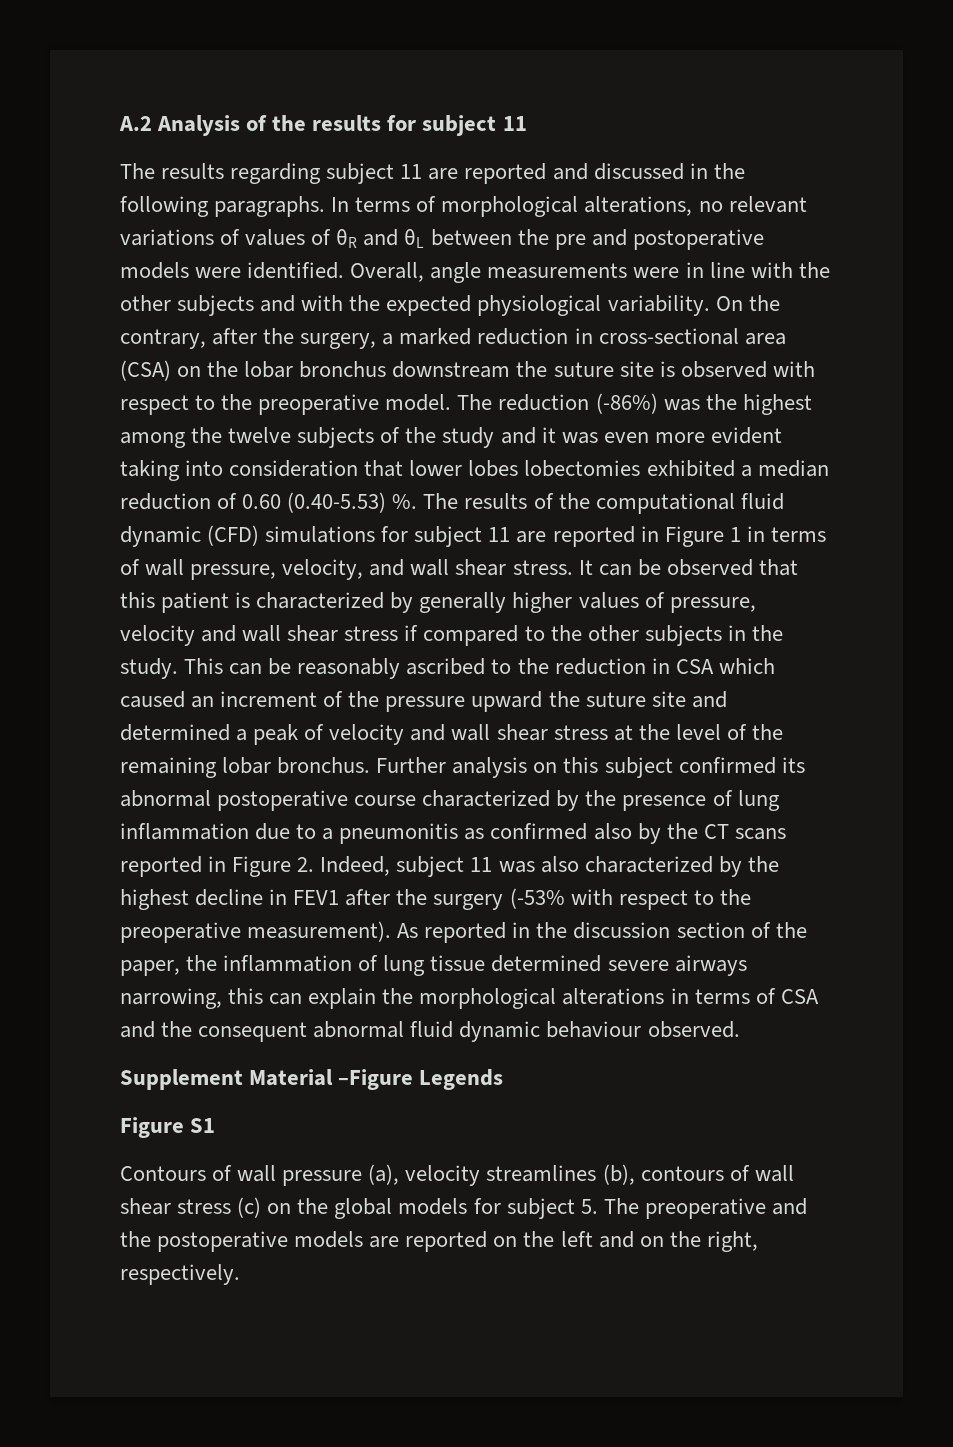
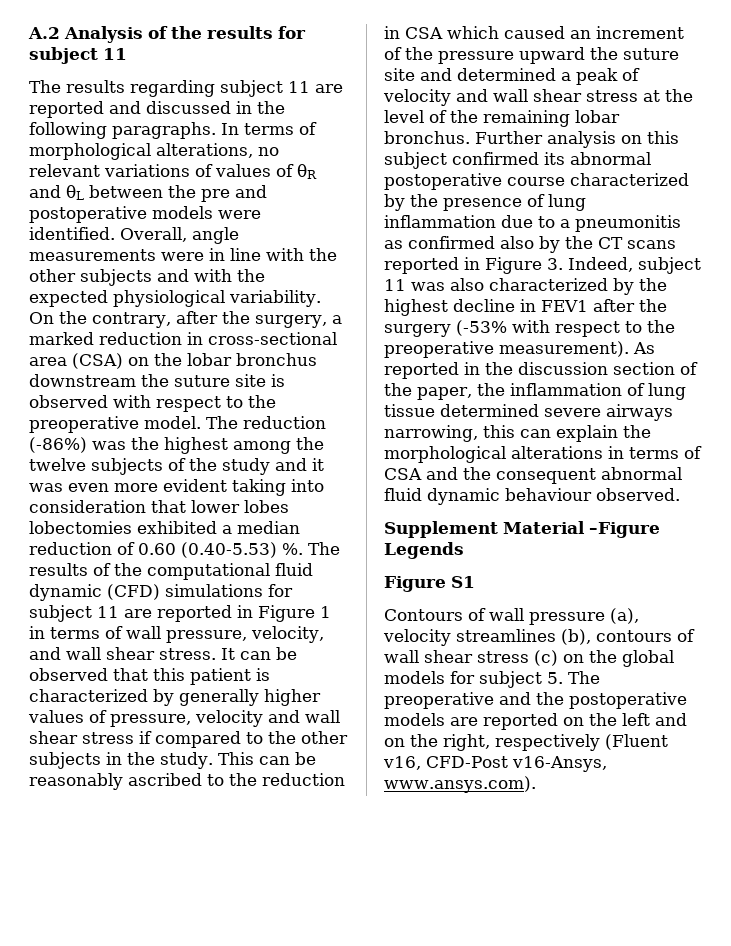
[297,857,315,872] 2. -> [547,258,563,270] 3.
[120,1264,240,1285] respectively. -> [495,734,668,751] [383,756,607,772] [384,776,536,793] respectively (Fluent v16, CFD-Post v16-Ansys, www.ansys.com).

